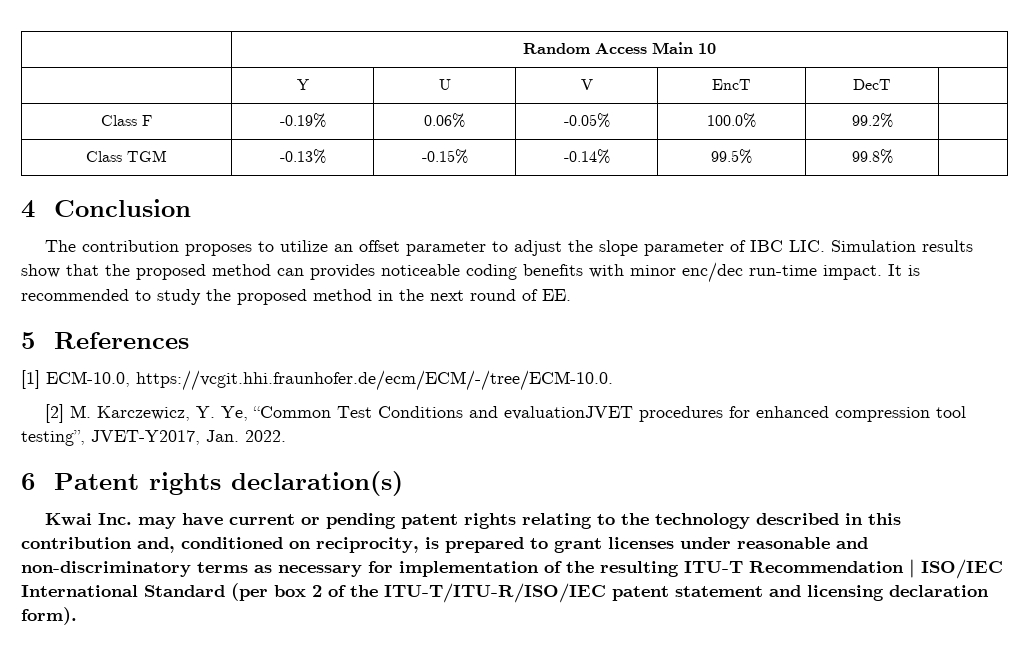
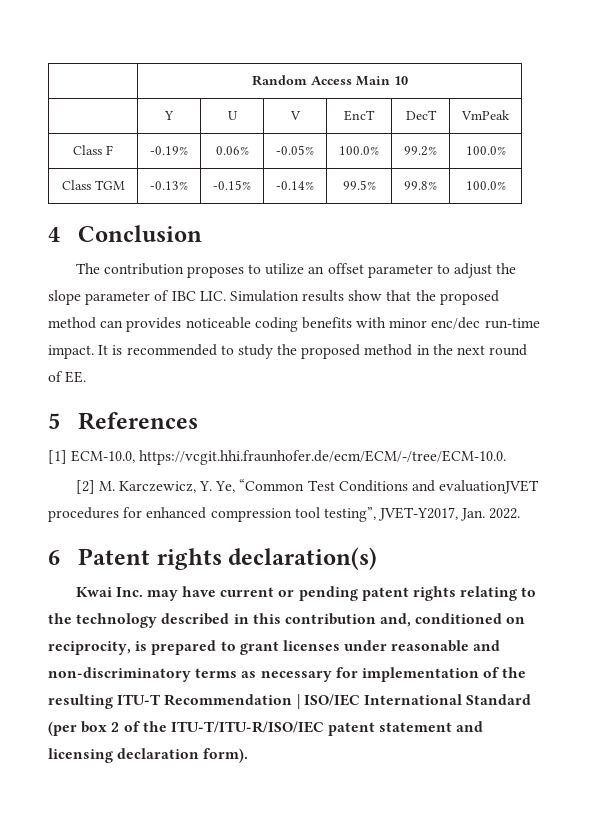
(891, 84) none -> [461,110,510,120] VmPeak
(893, 120) none -> [465,146,506,155] 100.0%
(893, 156) none -> [465,181,506,190] 100.0%

